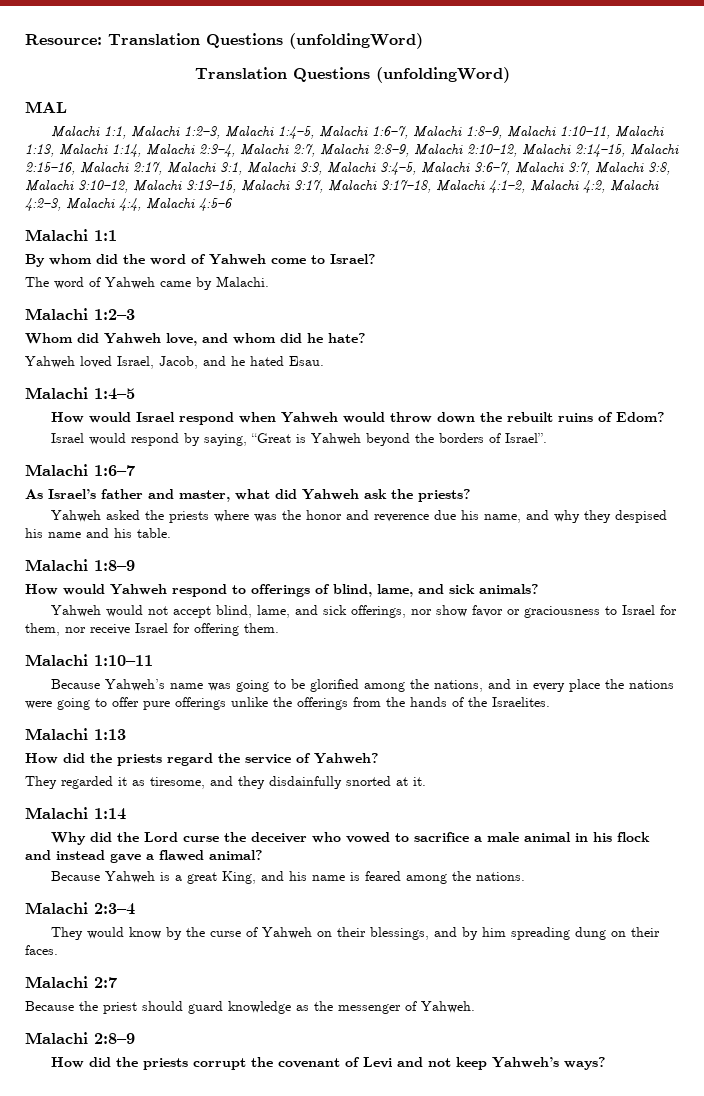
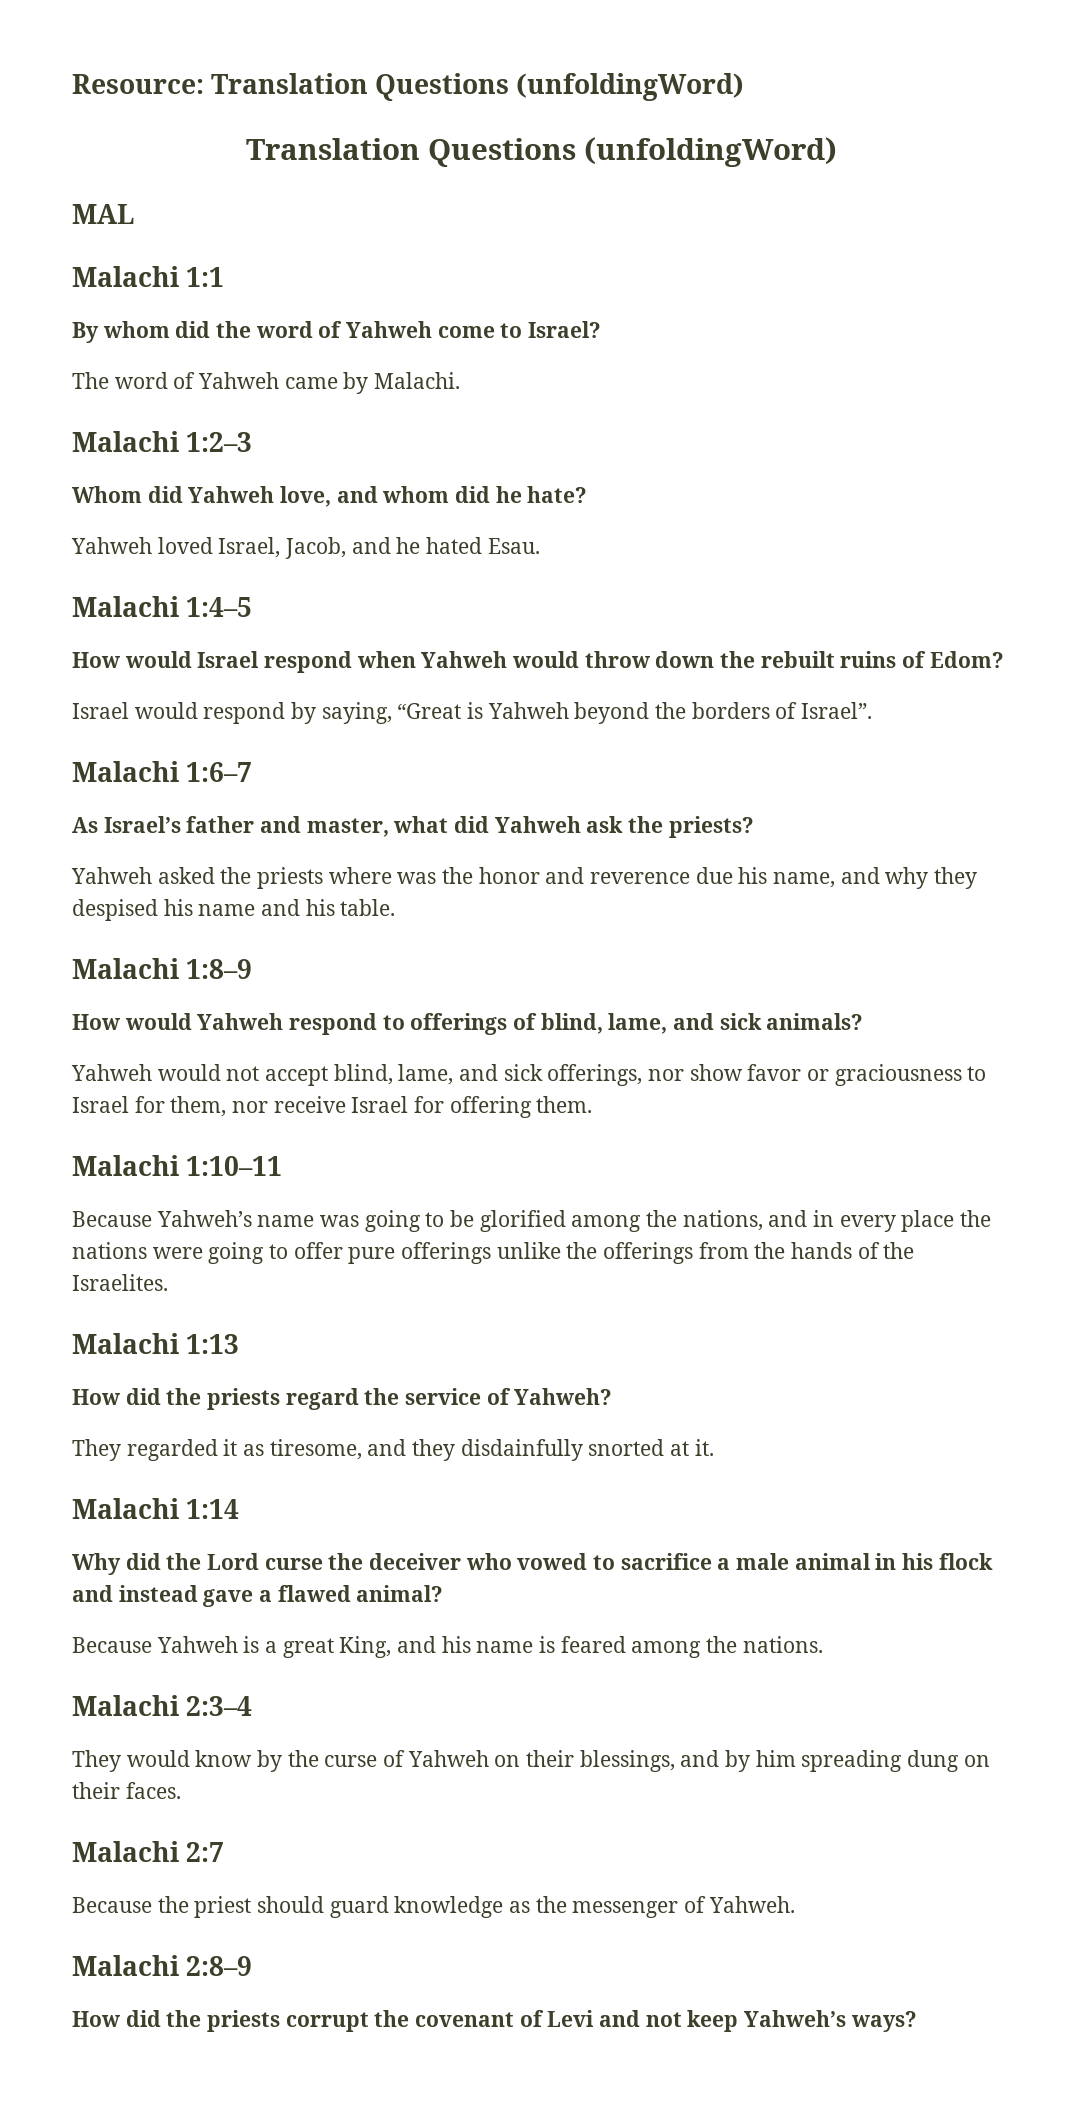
[51,126,665,139] [25,144,679,157] [25,162,670,175] [25,180,659,193] [25,198,232,211] // Malachi 1:1, Malachi 1:2–3, Malachi 1:4–5, Malachi 1:6–7, Malachi 1:8–9, Malachi 1:10–11, Malachi 1:13, Malachi 1:14, Malachi 2:3–4, Malachi 2:7, Malachi 2:8–9, Malachi 2:10–12, Malachi 2:14–15, Malachi 2:15–16, Malachi 2:17, Malachi 3:1, Malachi 3:3, Malachi 3:4–5, Malachi 3:6–7, Malachi 3:7, Malachi 3:8, Malachi 3:10–12, Malachi 3:13–15, Malachi 3:17, Malachi 3:17–18, Malachi 4:1–2, Malachi 4:2, Malachi 4:2–3, Malachi 4:4, Malachi 4:5–6 -> (134, 214) none

